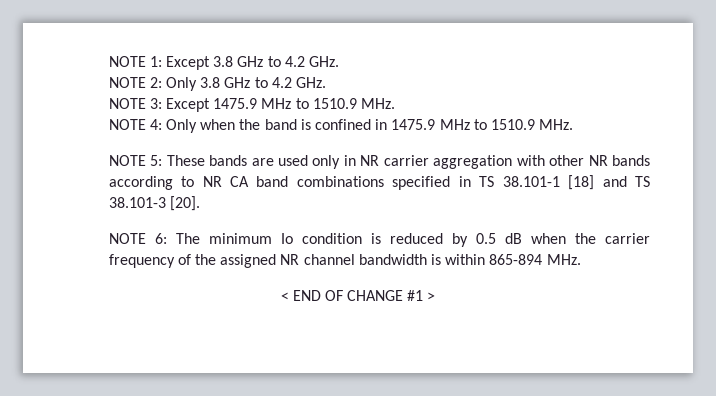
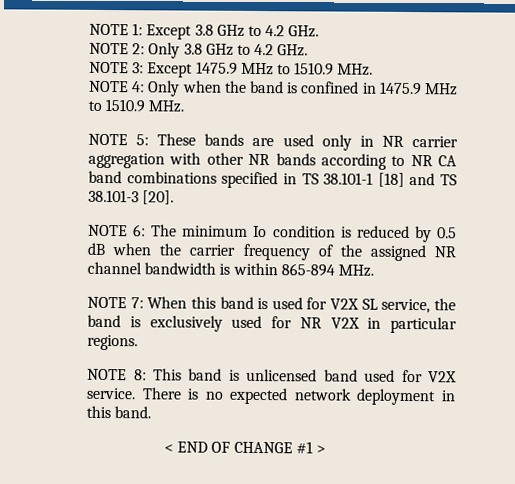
(581, 259) none -> [87,296,457,314] [87,314,457,334] [87,334,139,351] [87,368,458,383] [86,387,457,406] [86,405,152,419] // NOTE 7: When this band is used for V2X SL service, the band is exclusively used for NR V2X in particular regions. // NOTE 8: This band is unlicensed band used for V2X service. There is no expected network deployment in this band.

